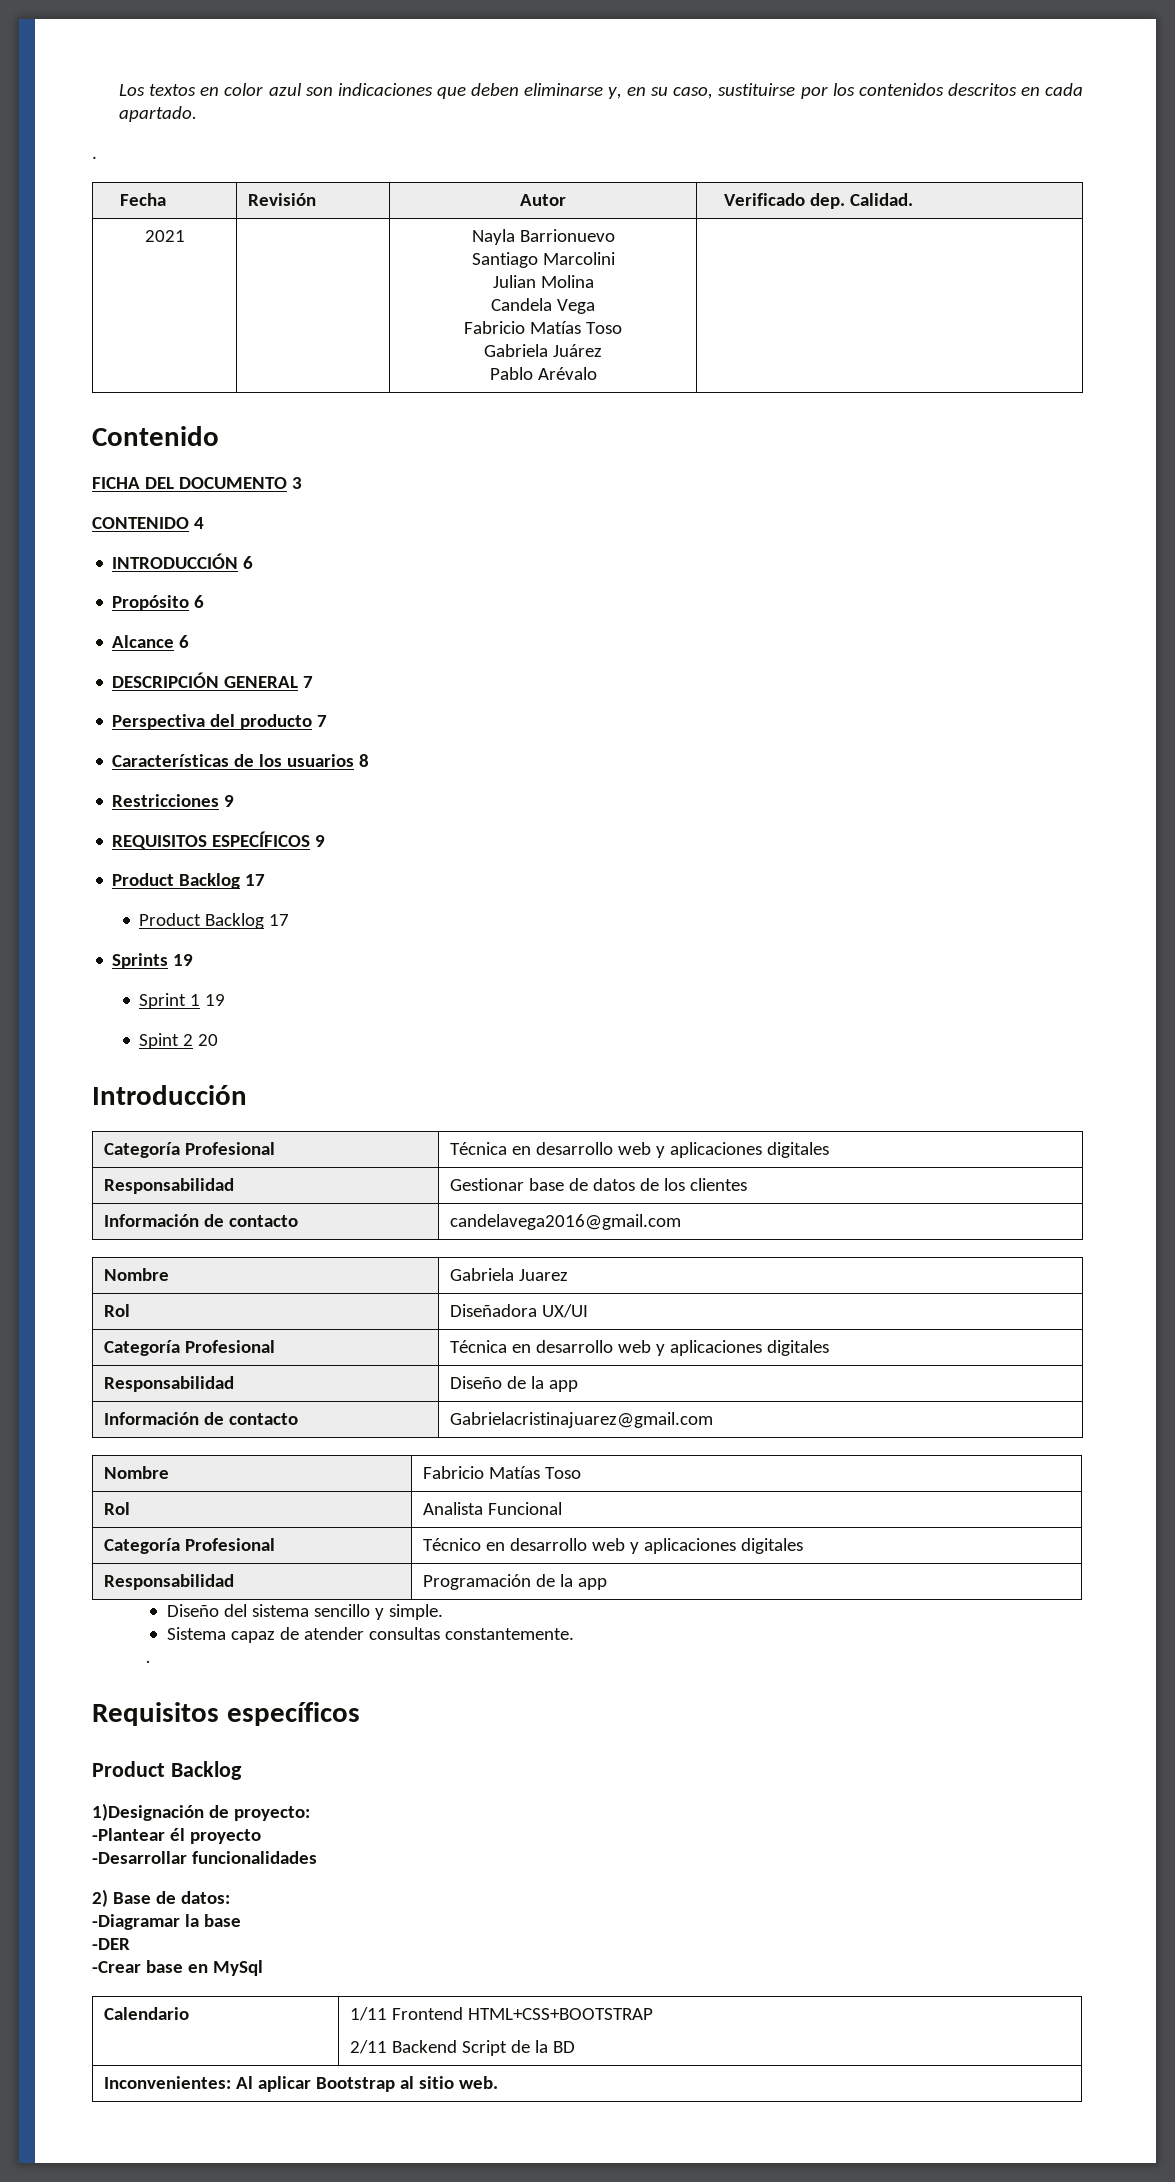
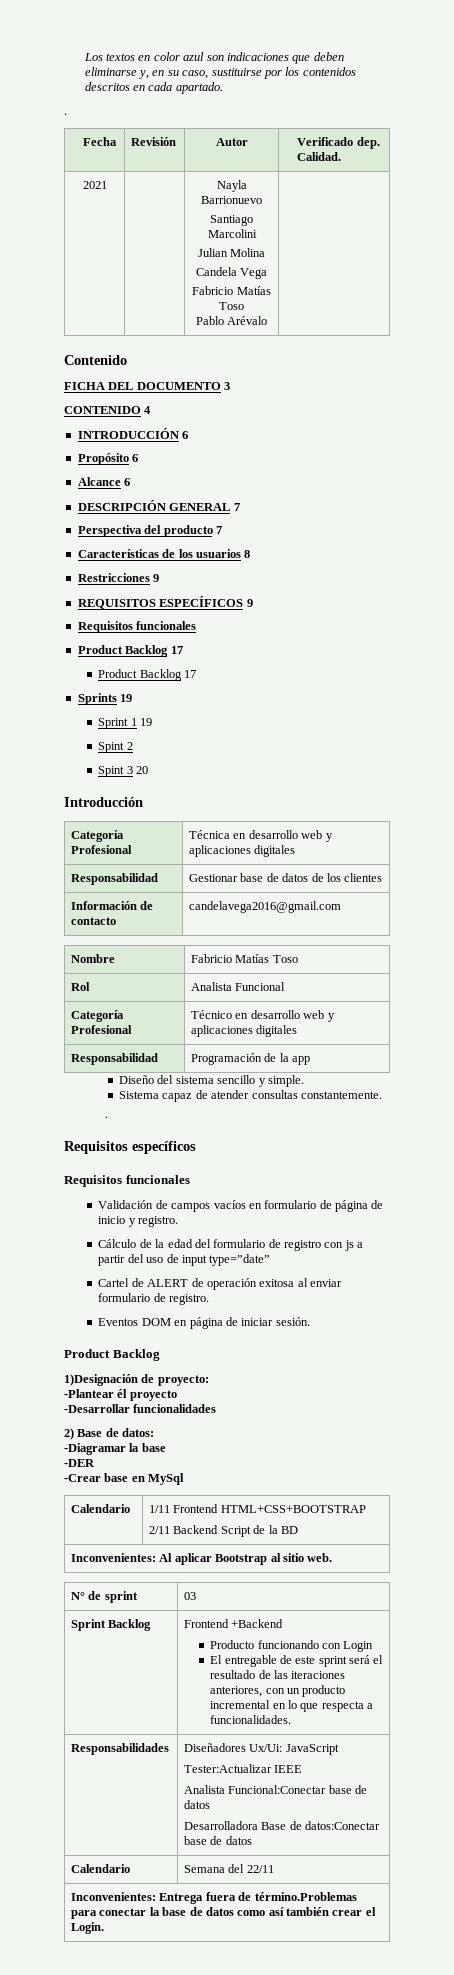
[484,344,602,357] // Gabriela Juárez -> (244, 306) none
(326, 841) none -> [77,621,197,633] // Requisitos funcionales
(194, 1040) none -> [98,766,133,777] // Spint 3
[103,1268,169,1281] [449,1268,568,1281] [103,1304,130,1317] [449,1304,588,1318] [103,1340,275,1356] [449,1340,829,1356] [103,1376,234,1392] [449,1376,578,1392] [103,1412,298,1425] [449,1412,713,1428] // Nombre | Gabriela Juarez // Rol | Diseñadora UX/UI // Categoría Profesional | Técnica en desarrollo web y aplicaciones digitales // Responsabilidad | Diseño de la app // Información de contacto | Gabrielacristinajuarez@gmail.com -> (342, 907) none
(360, 1714) none -> [64,1175,190,1187] [98,1200,384,1212] [98,1216,179,1227] [98,1239,364,1251] [98,1254,271,1266] [98,1278,343,1290] [98,1293,210,1305] [98,1317,310,1329] // Requisitos funcionales // Validación de campos vacíos en formulario de página de inicio y registro. // Cálculo de la edad del formulario de registro con js a partir del uso de input type=”date” // Cartel de ALERT de operación exitosa al enviar formulario de registro. // Eventos DOM en página de iniciar sesión.
(498, 2082) none -> [71,1591,138,1603] [184,1592,197,1600] [71,1619,152,1631] [184,1619,284,1628] [210,1640,374,1652] [210,1655,384,1667] [210,1670,346,1679] [210,1685,346,1697] [210,1700,374,1712] [210,1715,292,1724] [71,1743,170,1755] [184,1743,339,1755] [184,1764,303,1773] [184,1785,368,1794] [184,1800,211,1809] [184,1821,381,1830] [184,1836,252,1845] [71,1864,131,1873] [184,1864,274,1873] [71,1892,357,1904] [71,1907,376,1919] [71,1922,105,1934] // N° de sprint | 03 // Sprint Backlog | Frontend +Backend // Producto funcionando con Login // El entregable de este sprint será el resultado de las iteraciones anteriores, con un producto incremental en lo que respecta a funcionalidades. // Responsabilidades | Diseñadores Ux/Ui: JavaScript // Tester:Actualizar IEEE // Analista Funcional:Conectar base de datos // Desarrolladora Base de datos:Conectar base de datos // Calendario | Semana del 22/11 // Inconvenientes: Entrega fuera de término.Problemas para conectar la base de datos como así también crear el Login.

